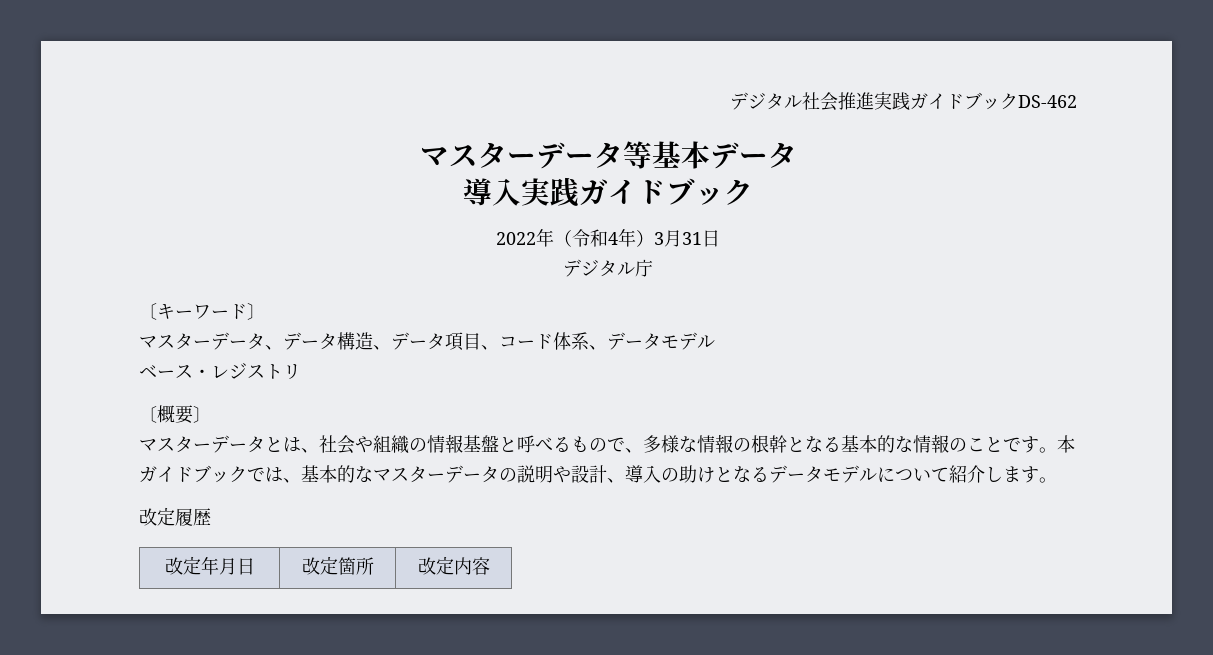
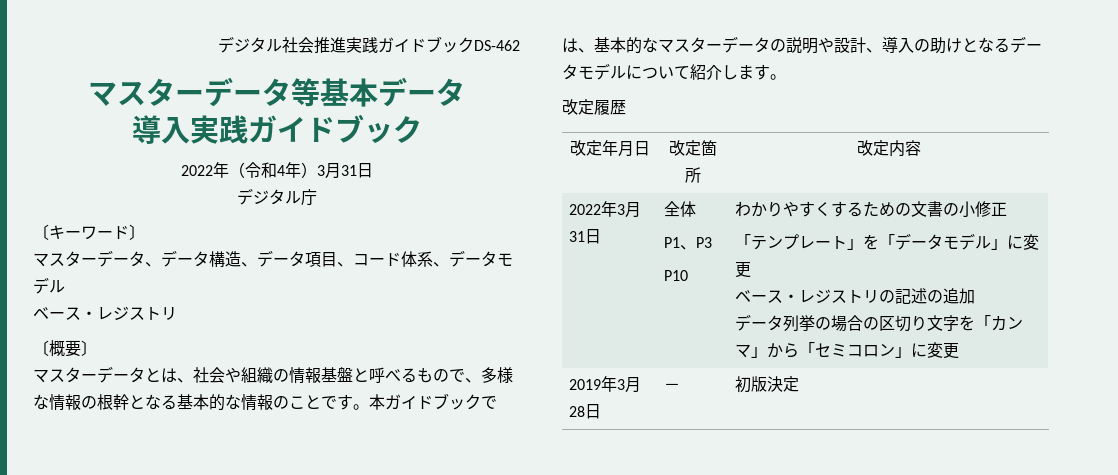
(490, 566) none -> [568,201,641,218] [568,229,601,244] [663,201,696,217] [663,237,712,250] [663,270,688,281] [734,201,1007,218] [734,233,1039,250] [734,262,751,278] [734,288,975,304] [734,314,1023,332] [734,342,959,359] [568,376,641,393] [568,404,601,419] [663,383,680,390] [734,376,799,393] // 2022年3月31日 | 全体 // P1、P3 // P10 | わかりやすくするための文書の小修正 // 「テンプレート」を「データモデル」に変更 // ベース・レジストリの記述の追加 // データ列挙の場合の区切り文字を「カンマ」から「セミコロン」に変更 // 2019年3月28日 | － | 初版決定

